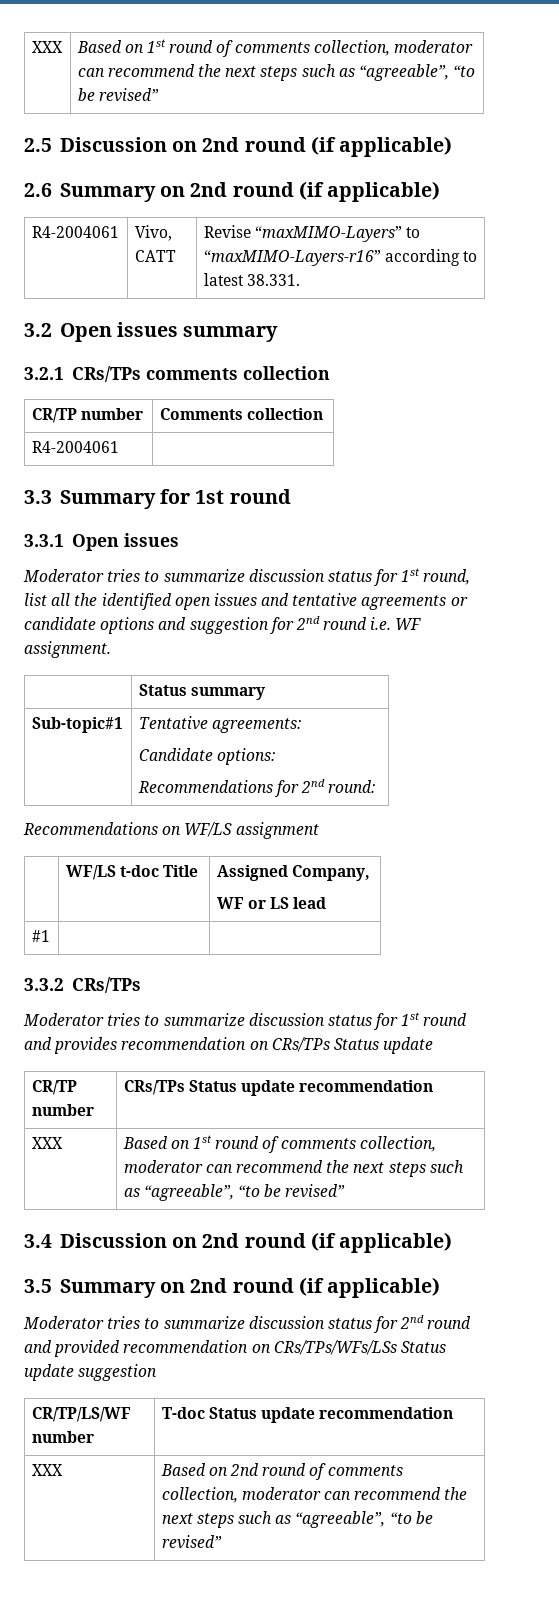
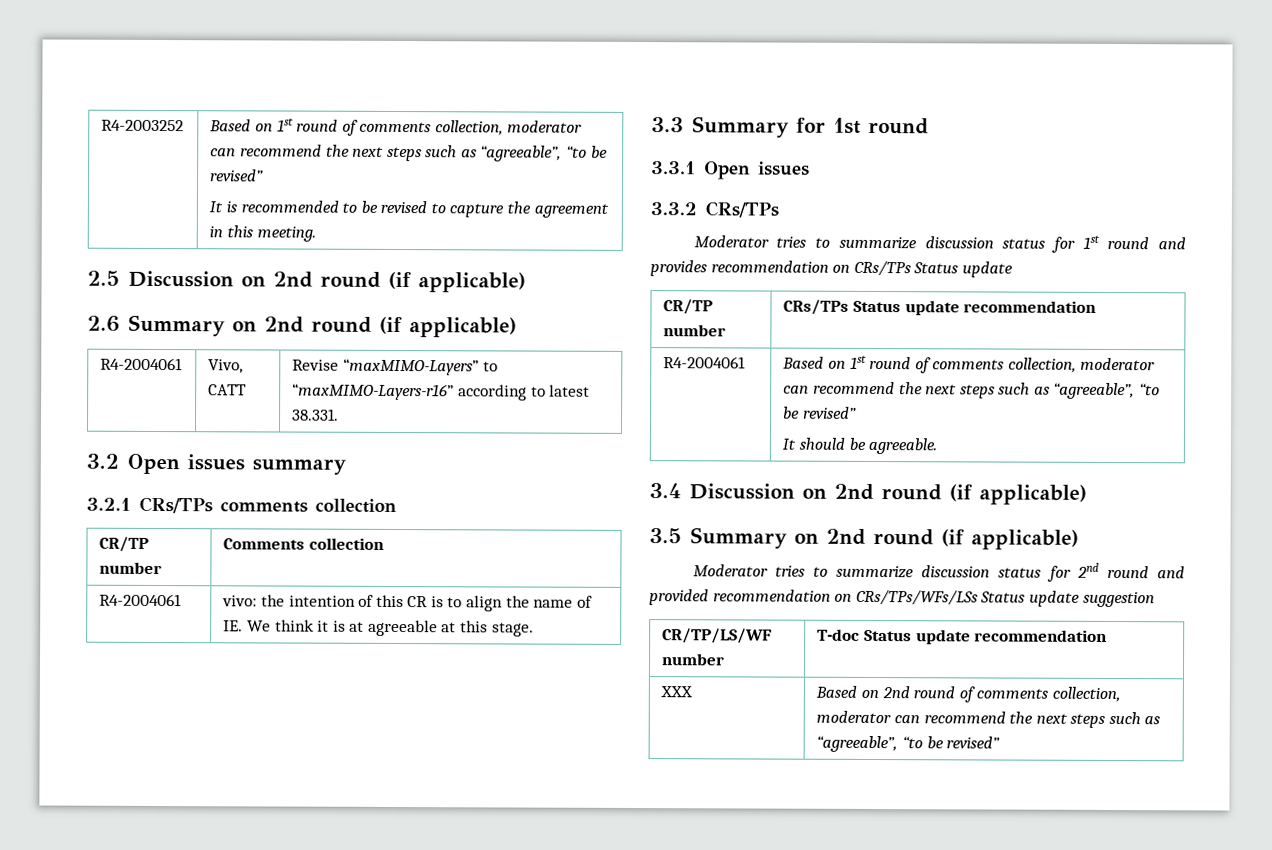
[31,41,63,53] XXX -> [101,119,185,132] R4-2003252
(159, 95) none -> [209,200,609,218] [209,225,316,242] // It is recommended to be revised to capture the agreement in this meeting.
(119, 447) none -> [222,594,593,612] [223,619,534,637] vivo: the intention of this CR is to align the name of IE. We think it is at agreeable at this stage.
[23,568,471,586] [24,593,468,610] [24,616,422,634] [24,641,111,658] [138,684,265,700] [31,717,123,733] [138,716,301,733] [138,748,275,765] [137,779,376,797] [23,822,319,839] [65,865,199,880] [216,865,370,881] [216,897,327,909] [31,930,50,942] // Moderator tries to summarize discussion status for 1st round, list all the identified open issues and tentative agreements or candidate options and suggestion for 2nd round i.e. WF assignment. // | Status summary // Sub-topic#1 | Tentative agreements: // Candidate options: // Recommendations for 2nd round: // Recommendations on WF/LS assignment // | WF/LS t-doc Title | Assigned Company, // WF or LS lead // #1 | | -> (810, 168) none
[31,1137,63,1149] XXX -> [663,356,747,369] R4-2004061
(346, 1191) none -> [782,437,938,455] // It should be agreeable.

